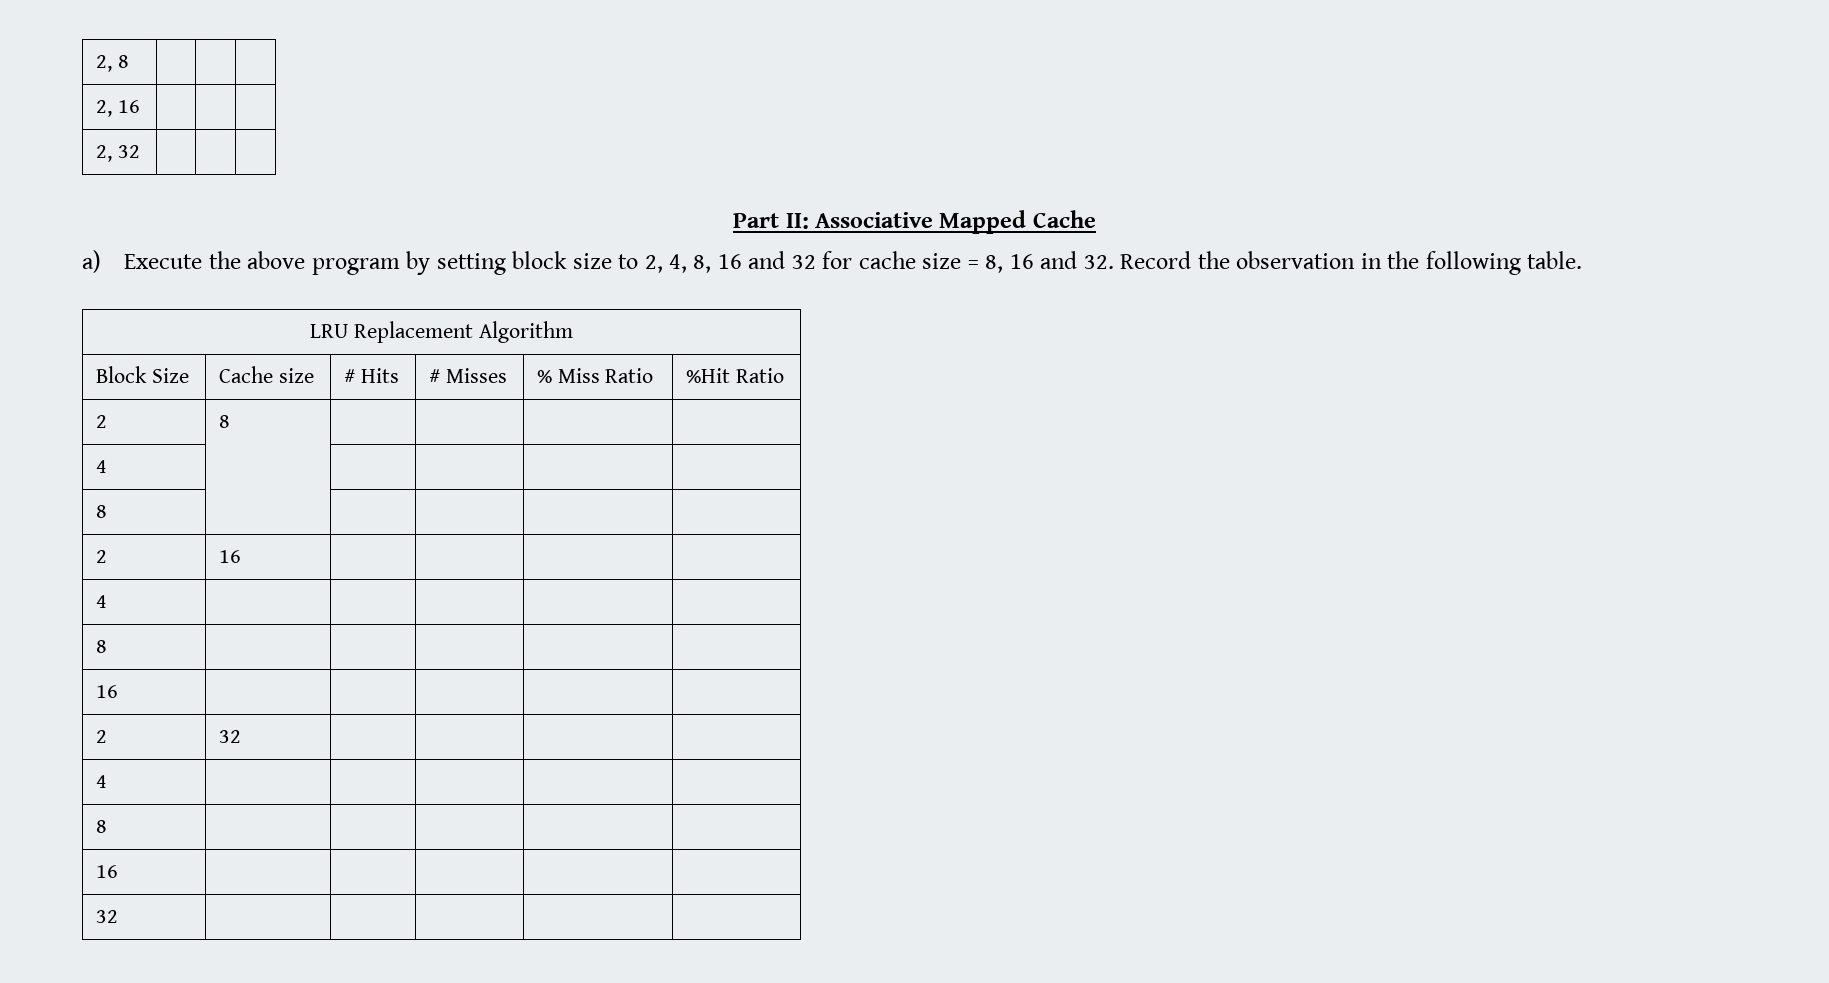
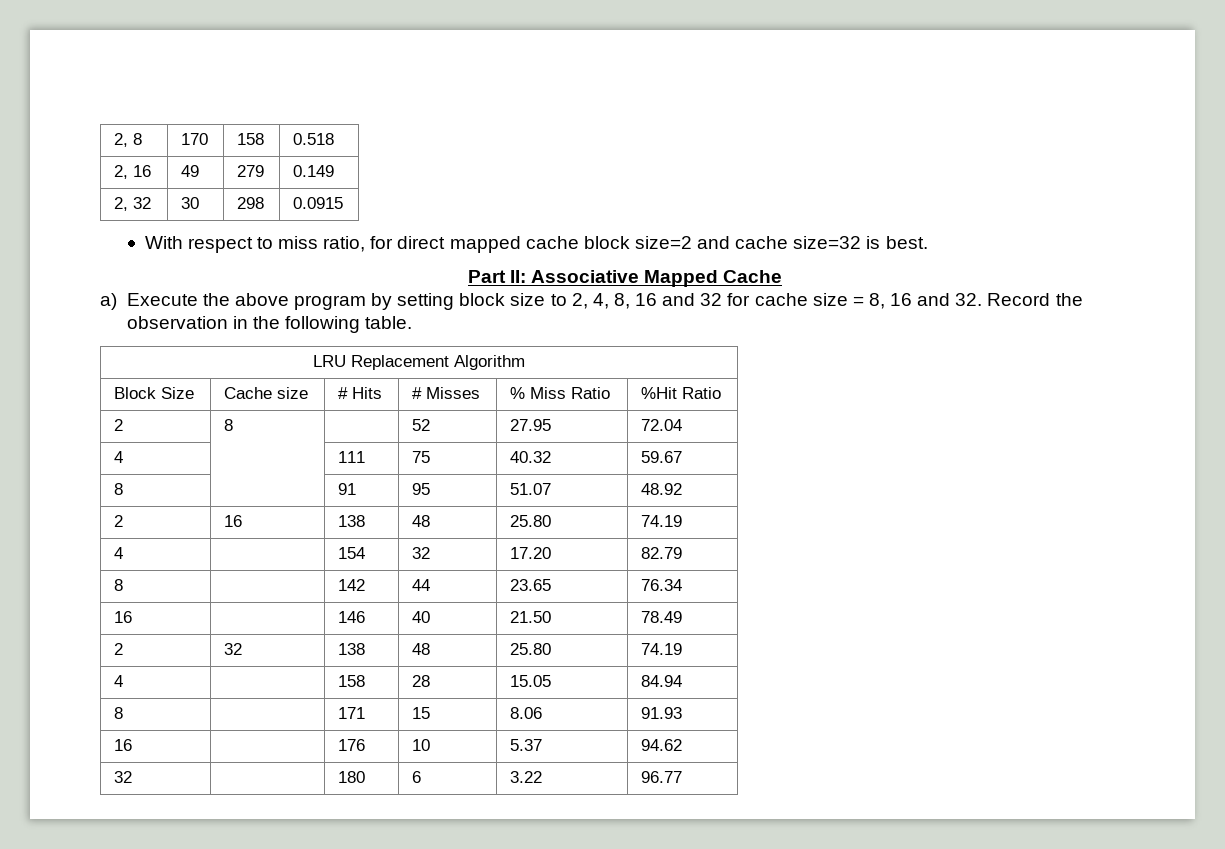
(129, 61) | | -> [181,133,209,145] [237,133,265,145] [293,133,335,145] 170 | 158 | 0.518
(140, 106) | | -> [181,165,200,177] [237,165,265,177] [293,165,335,177] 49 | 279 | 0.149
(140, 151) | | -> [181,197,200,209] [237,197,265,209] [293,197,344,209] [144,236,928,253] 30 | 298 | 0.0915 // With respect to miss ratio, for direct mapped cache block size=2 and cache size=32 is best.
[95,460,107,473] [95,505,107,518] [95,550,107,563] [218,550,241,563] [95,595,107,608] [95,640,107,653] [95,685,118,698] [95,730,107,743] [218,730,241,743] [95,775,107,788] [95,820,107,833] [95,865,118,878] [95,910,118,923] | | // 4 | | | | | // 8 | | | | | // 2 | 16 | | | | // 4 | | | | | // 8 | | | | | // 16 | | | | | // 2 | 32 | | | | // 4 | | | | | // 8 | | | | | // 16 | | | | | // 32 | | | | | -> [412,419,431,431] [510,419,552,431] [641,419,683,431] [114,451,124,463] [338,451,366,463] [412,451,431,463] [510,451,552,463] [641,451,683,463] [114,483,124,495] [338,483,357,495] [412,483,431,495] [510,483,552,495] [641,483,683,495] [114,515,124,527] [224,515,243,527] [338,515,366,527] [412,515,431,527] [510,515,552,527] [641,515,683,527] [114,547,124,559] [338,547,366,559] [412,547,431,559] [510,547,552,559] [641,547,683,559] [114,579,124,591] [338,579,366,591] [412,579,431,591] [510,579,552,591] [641,579,683,591] [114,611,133,623] [338,611,366,623] [412,611,431,623] [510,611,552,623] [641,611,683,623] [114,643,124,655] [224,643,243,655] [338,643,366,655] [412,643,431,655] [510,643,552,655] [641,643,683,655] [114,675,124,687] [338,675,366,687] [412,675,431,687] [510,675,552,687] [641,675,683,687] [114,707,124,719] [338,707,366,719] [412,707,431,719] [510,707,543,719] [641,707,683,719] [114,739,133,751] [338,739,366,751] [412,739,431,751] [510,739,543,751] [641,739,683,751] [114,771,133,783] [338,771,366,783] [412,771,422,783] [510,771,543,783] [641,771,683,783] 52 | 27.95 | 72.04 // 4 | | 111 | 75 | 40.32 | 59.67 // 8 | | 91 | 95 | 51.07 | 48.92 // 2 | 16 | 138 | 48 | 25.80 | 74.19 // 4 | | 154 | 32 | 17.20 | 82.79 // 8 | | 142 | 44 | 23.65 | 76.34 // 16 | | 146 | 40 | 21.50 | 78.49 // 2 | 32 | 138 | 48 | 25.80 | 74.19 // 4 | | 158 | 28 | 15.05 | 84.94 // 8 | | 171 | 15 | 8.06 | 91.93 // 16 | | 176 | 10 | 5.37 | 94.62 // 32 | | 180 | 6 | 3.22 | 96.77

